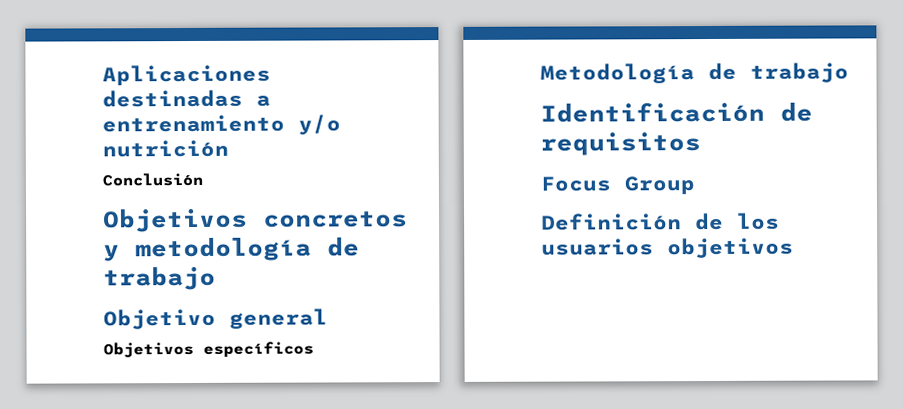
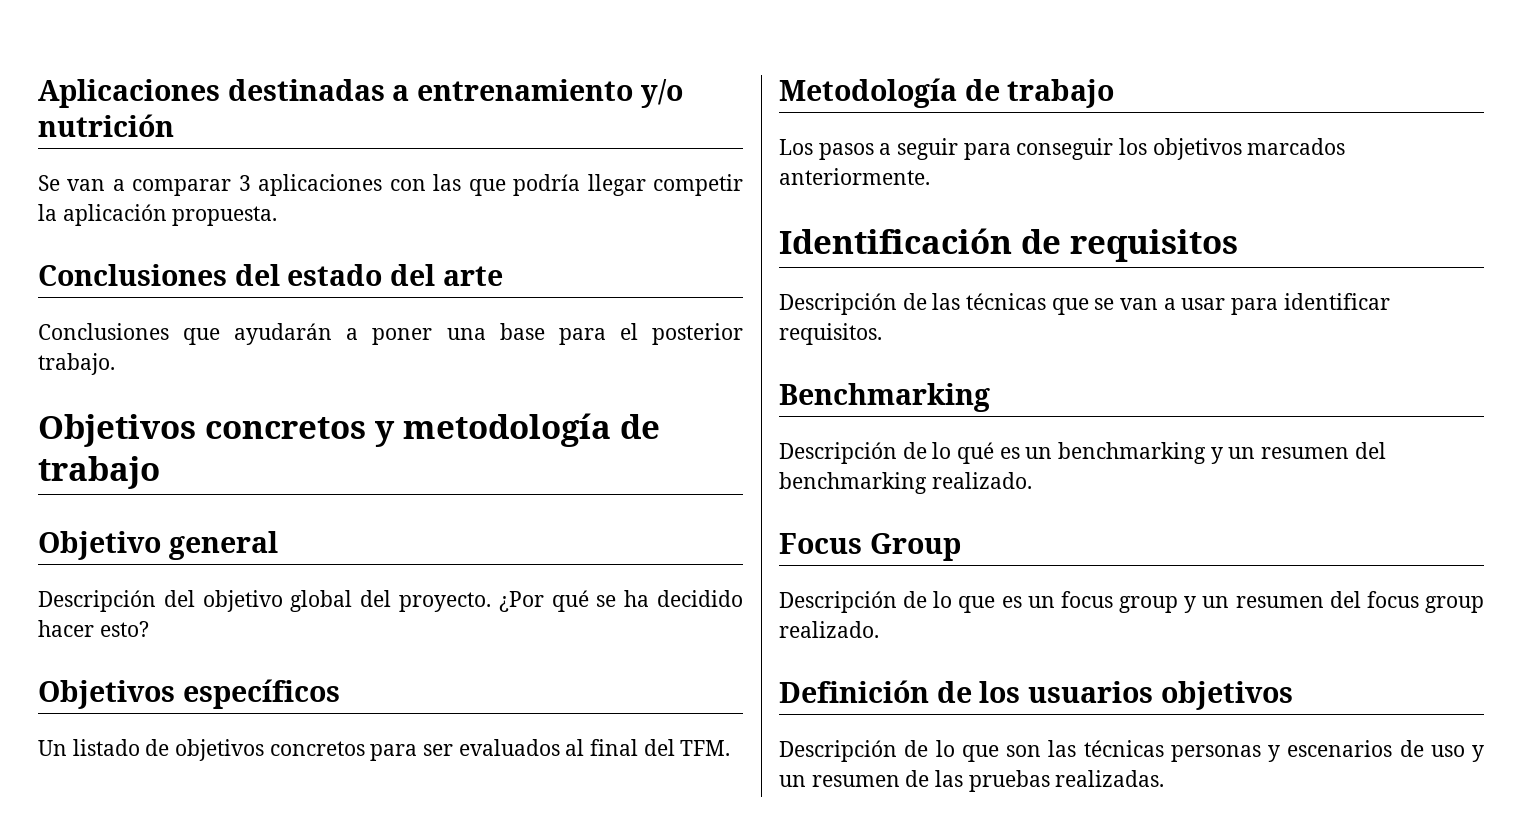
[102,172,203,187] Conclusión -> [38,174,743,196] [38,204,278,226] [38,264,503,286] [38,323,743,345] [38,353,115,375] Se van a comparar 3 aplicaciones con las que podría llegar competir la aplicación propuesta. // Conclusiones del estado del arte // Conclusiones que ayudarán a poner una base para el posterior trabajo.
[103,341,314,358] [540,62,849,84] [540,101,813,123] [540,132,701,156] [540,176,695,195] Objetivos específicos // Metodología de trabajo // Identificación de requisitos // Focus Group -> [38,590,743,612] [38,620,149,637] [38,679,340,709] [38,739,731,761] [779,78,1115,108] [779,138,1346,160] [779,168,930,185] [779,228,1238,262] [779,293,1390,315] [779,323,882,345] [779,383,990,412] [779,442,1386,464] [779,472,1032,494] [779,533,961,561] [779,591,1484,613] [779,621,879,638] Descripción del objetivo global del proyecto. ¿Por qué se ha decidido hacer esto? // Objetivos específicos // Un listado de objetivos concretos para ser evaluados al final del TFM. // Metodología de trabajo // Los pasos a seguir para conseguir los objetivos marcados anteriormente. // Identificación de requisitos // Descripción de las técnicas que se van a usar para identificar requisitos. // Benchmarking // Descripción de lo qué es un benchmarking y un resumen del benchmarking realizado. // Focus Group // Descripción de lo que es un focus group y un resumen del focus group realizado.
(794, 248) none -> [779,740,1484,762] [779,770,1165,792] // Descripción de lo que son las técnicas personas y escenarios de uso y un resumen de las pruebas realizadas.

